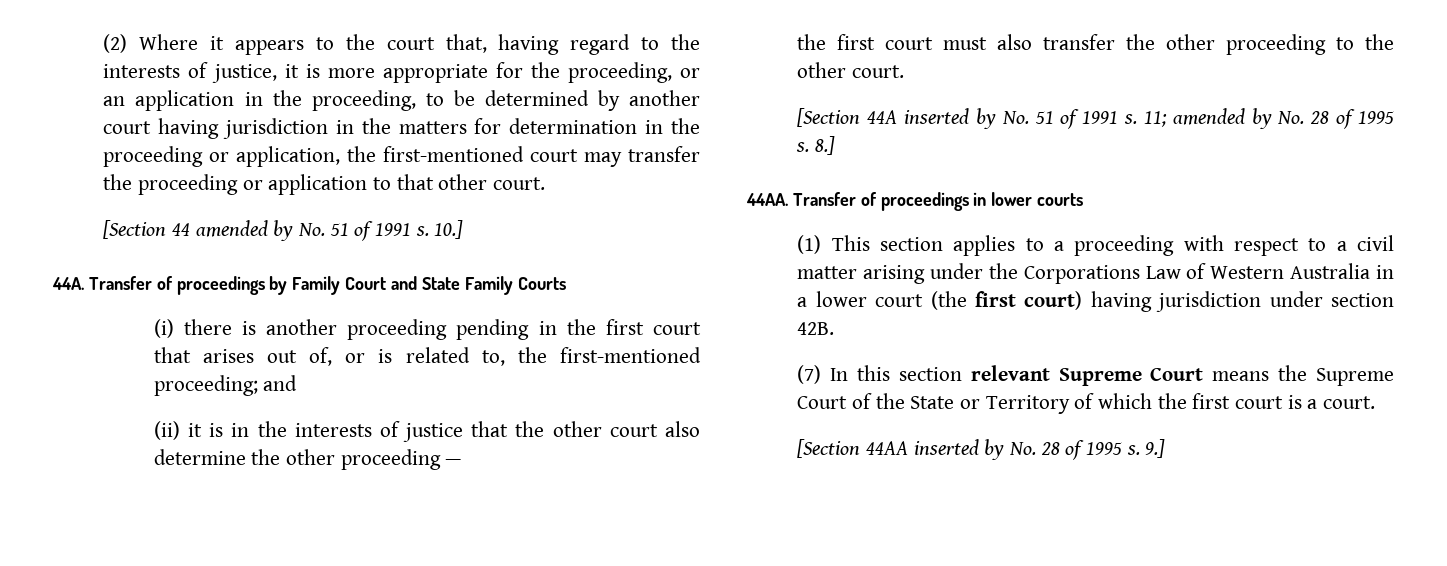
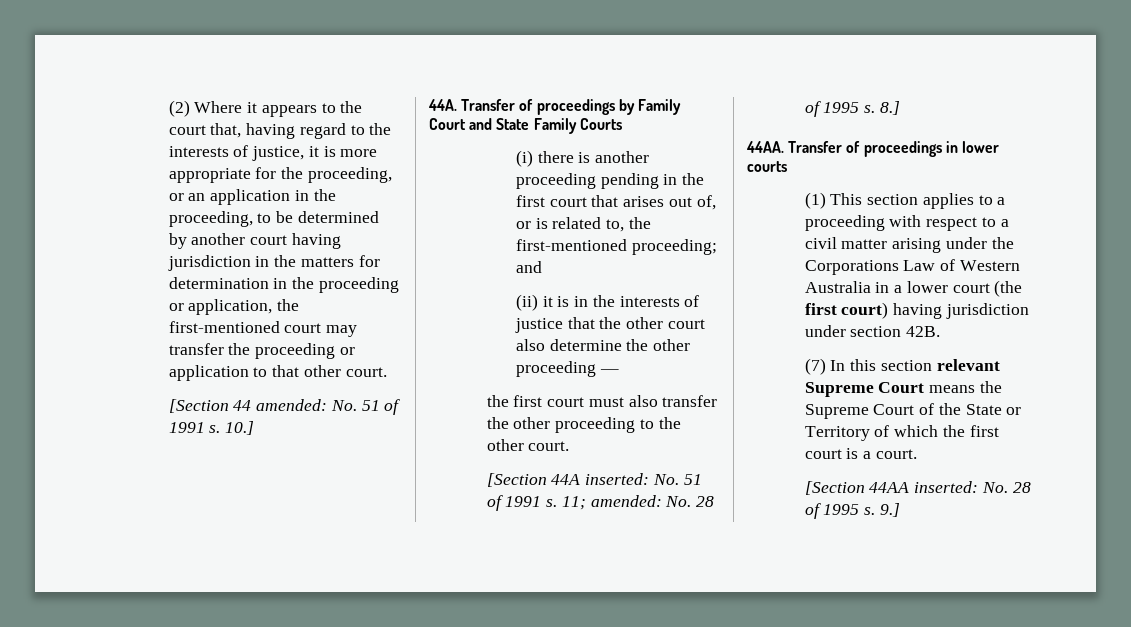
[195,220,294,241] amended by -> [256,399,328,411] amended:
[904,108,996,129] inserted by -> [585,473,650,485] inserted:
[1172,108,1272,129] amended by -> [590,495,662,507] amended:
[913,439,1005,460] inserted by -> [914,481,979,493] inserted:

